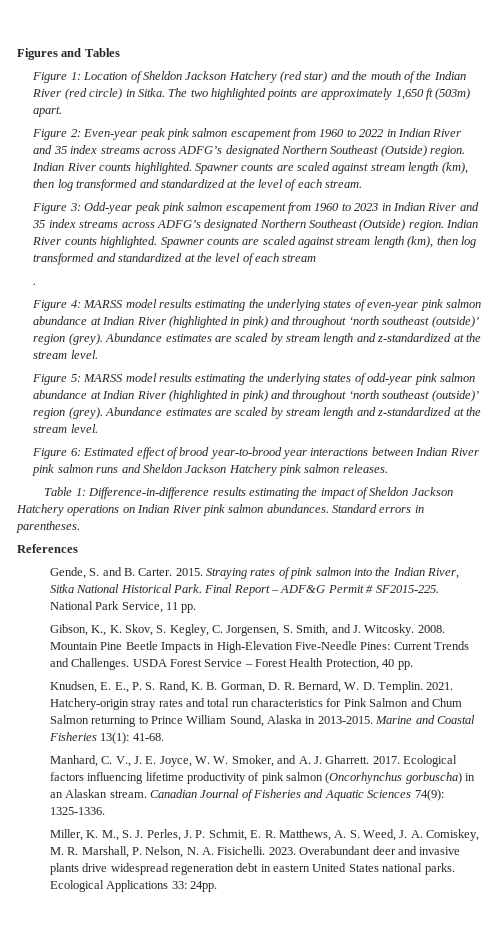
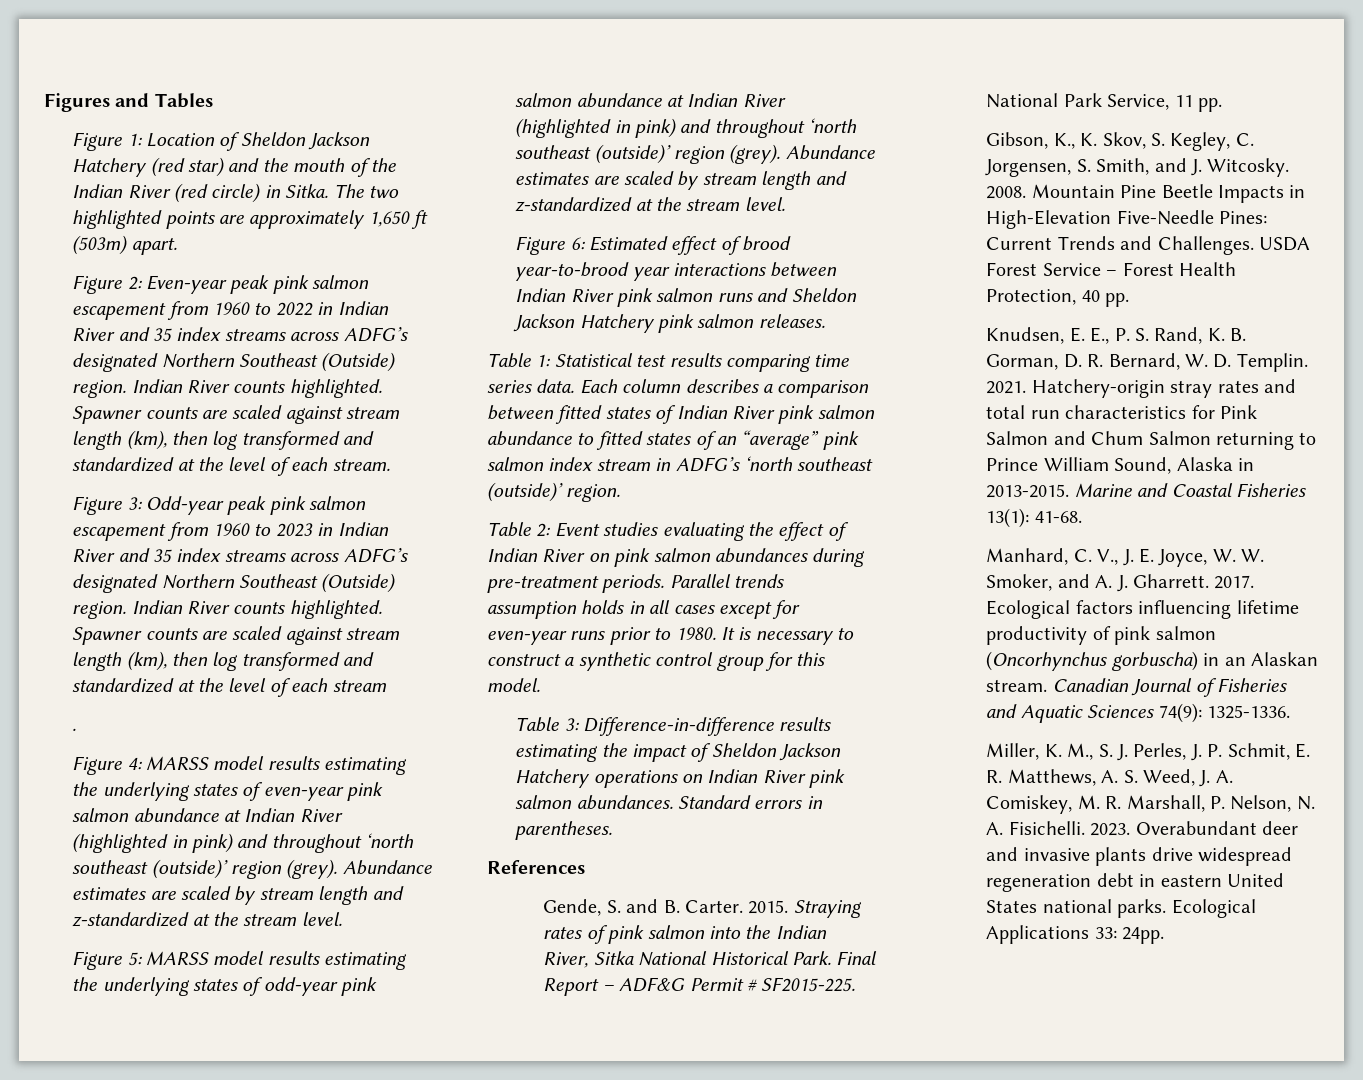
(86, 492) none -> [554,353,850,372] [487,379,870,398] [487,405,875,424] [487,430,859,450] [487,456,874,472] [487,482,621,502] [487,522,849,541] [487,548,866,567] [487,574,785,593] [487,600,801,619] [487,627,855,645] [487,652,826,671] [487,678,540,692] [515,717,579,732] Statistical test results comparing time series data. Each column describes a comparison between fitted states of Indian River pink salmon abundance to fitted states of an “average” pink salmon index stream in ADFG’s ‘north southeast (outside)’ region. // Table 2: Event studies evaluating the effect of Indian River on pink salmon abundances during pre-treatment periods. Parallel trends assumption holds in all cases except for even-year runs prior to 1980. It is necessary to construct a synthetic control group for this model. // Table 3:

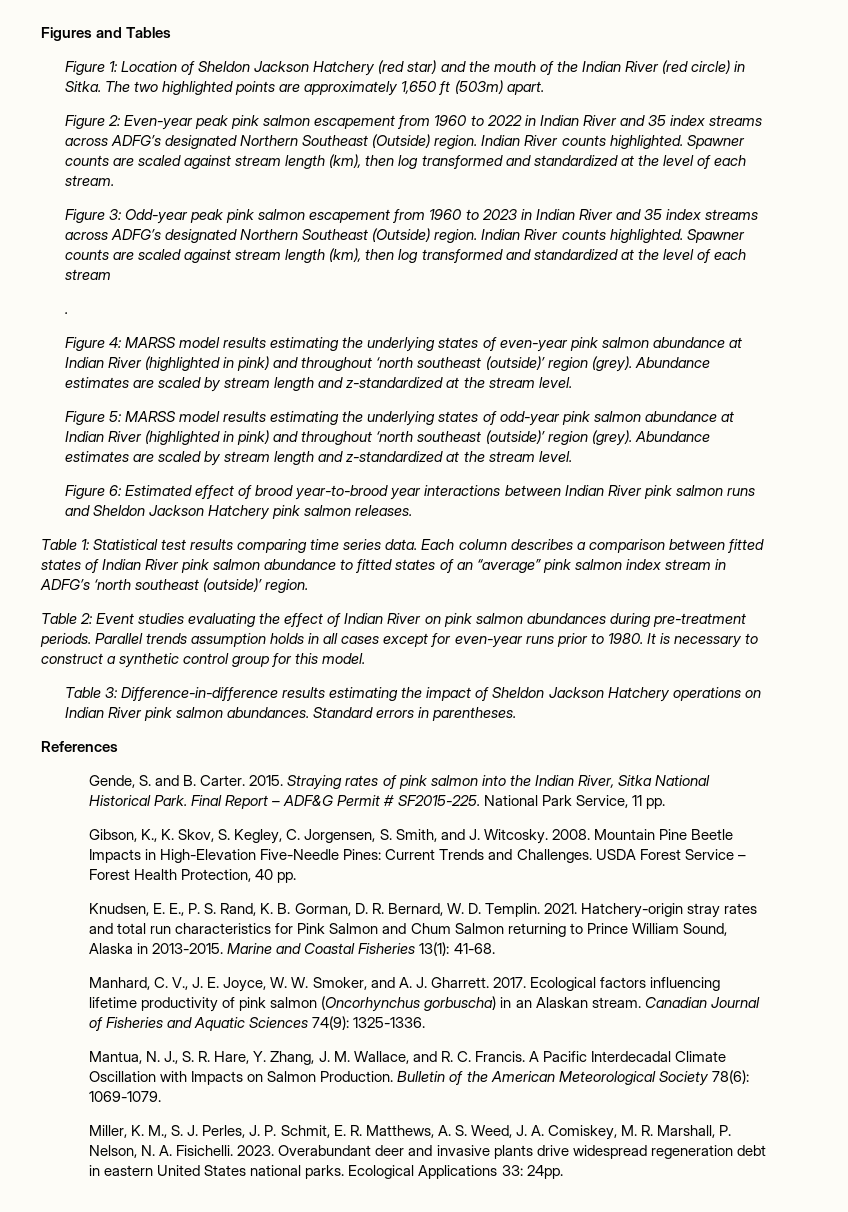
(1291, 712) none -> [89,1051,727,1065] [89,1070,749,1086] [89,1091,162,1102] // Mantua, N. J., S. R. Hare, Y. Zhang, J. M. Wallace, and R. C. Francis. A Pacific Interdecadal Climate Oscillation with Impacts on Salmon Production. Bulletin of the American Meteorological Society 78(6): 1069-1079.

